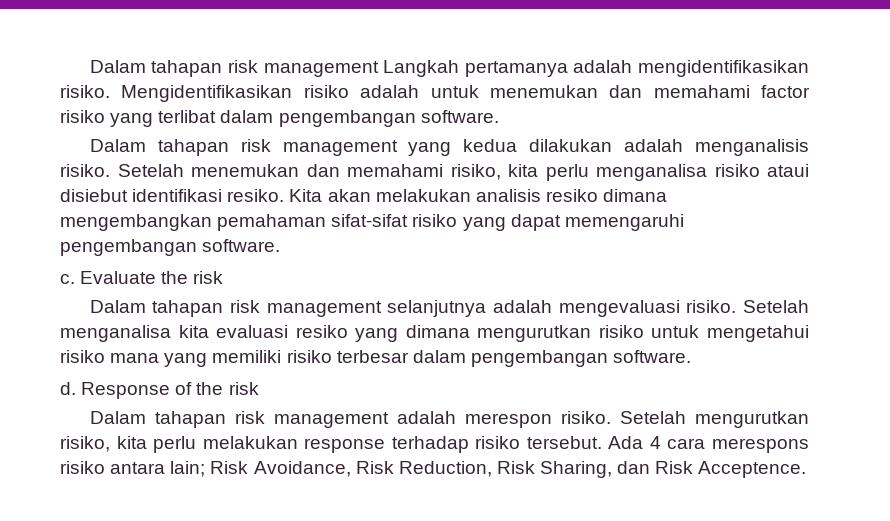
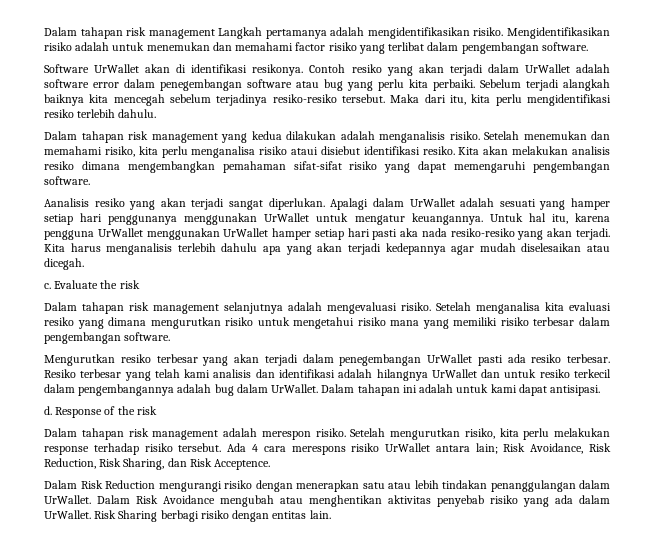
(499, 116) none -> [44,64,611,76] [44,79,610,91] [44,94,611,106] [44,109,157,118] // Software UrWallet akan di identifikasi resikonya. Contoh resiko yang akan terjadi dalam UrWallet adalah software error dalam penegembangan software atau bug yang perlu kita perbaiki. Sebelum terjadi alangkah baiknya kita mencegah sebelum terjadinya resiko-resiko tersebut. Maka dari itu, kita perlu mengidentifikasi resiko terlebih dahulu.
(281, 245) none -> [44,198,611,210] [44,213,610,225] [44,228,610,240] [44,243,611,255] [44,258,84,270] // Aanalisis resiko yang akan terjadi sangat diperlukan. Apalagi dalam UrWallet adalah sesuati yang hamper setiap hari penggunanya menggunakan UrWallet untuk mengatur keuangannya. Untuk hal itu, karena pengguna UrWallet menggunakan UrWallet hamper setiap hari pasti aka nada resiko-resiko yang akan terjadi. Kita harus menganalisis terlebih dahulu apa yang akan terjadi kedepannya agar mudah diselesaikan atau dicegah.
(692, 356) none -> [44,354,610,366] [44,369,611,381] [44,384,601,396] // Mengurutkan resiko terbesar yang akan terjadi dalam penegembangan UrWallet pasti ada resiko terbesar. Resiko terbesar yang telah kami analisis dan identifikasi adalah hilangnya UrWallet dan untuk resiko terkecil dalam pengembangannya adalah bug dalam UrWallet. Dalam tahapan ini adalah untuk kami dapat antisipasi.
(105, 467) none -> [385,443,431,452] UrWallet
(807, 469) none -> [44,480,610,492] [44,495,610,507] [44,510,331,522] // Dalam Risk Reduction mengurangi risiko dengan menerapkan satu atau lebih tindakan penanggulangan dalam UrWallet. Dalam Risk Avoidance mengubah atau menghentikan aktivitas penyebab risiko yang ada dalam UrWallet. Risk Sharing berbagi risiko dengan entitas lain.

